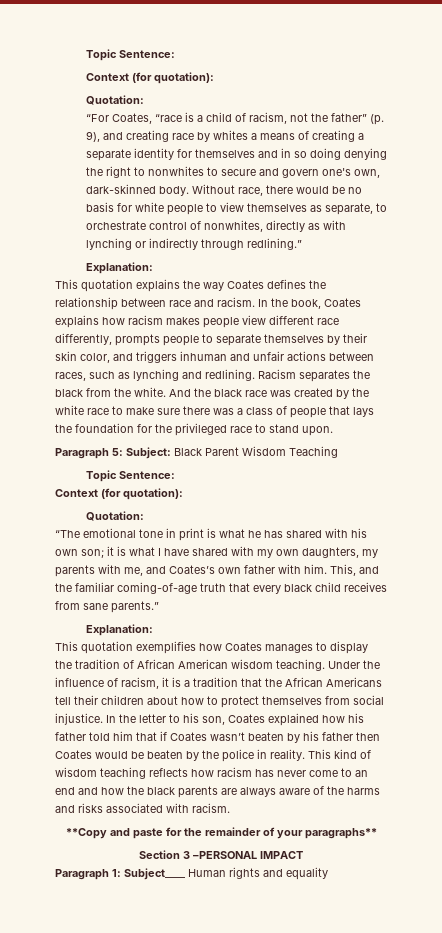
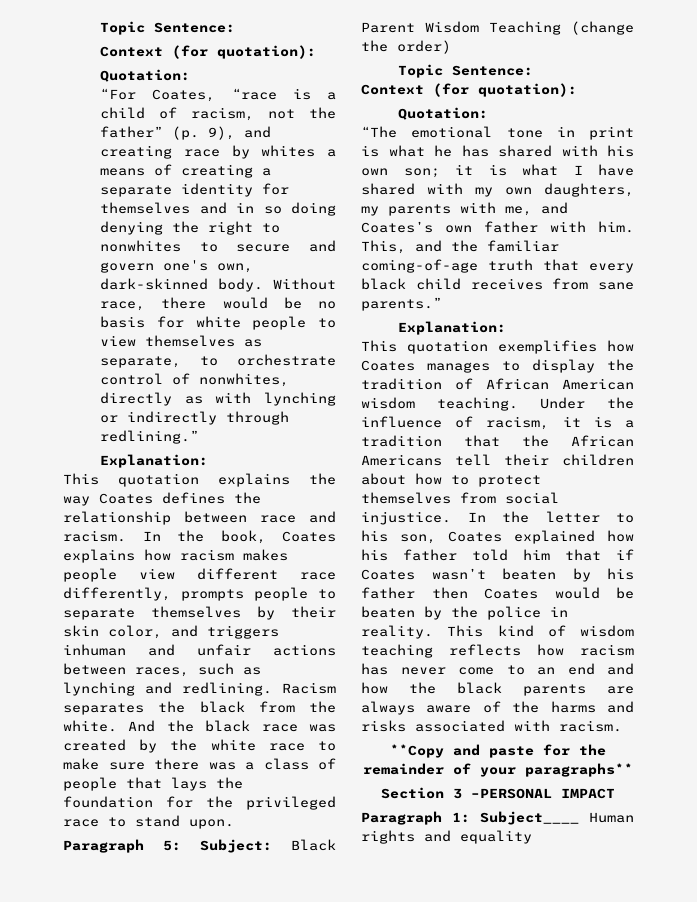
(338, 452) none -> [571,21,634,35] [361,40,451,54] (change the order)

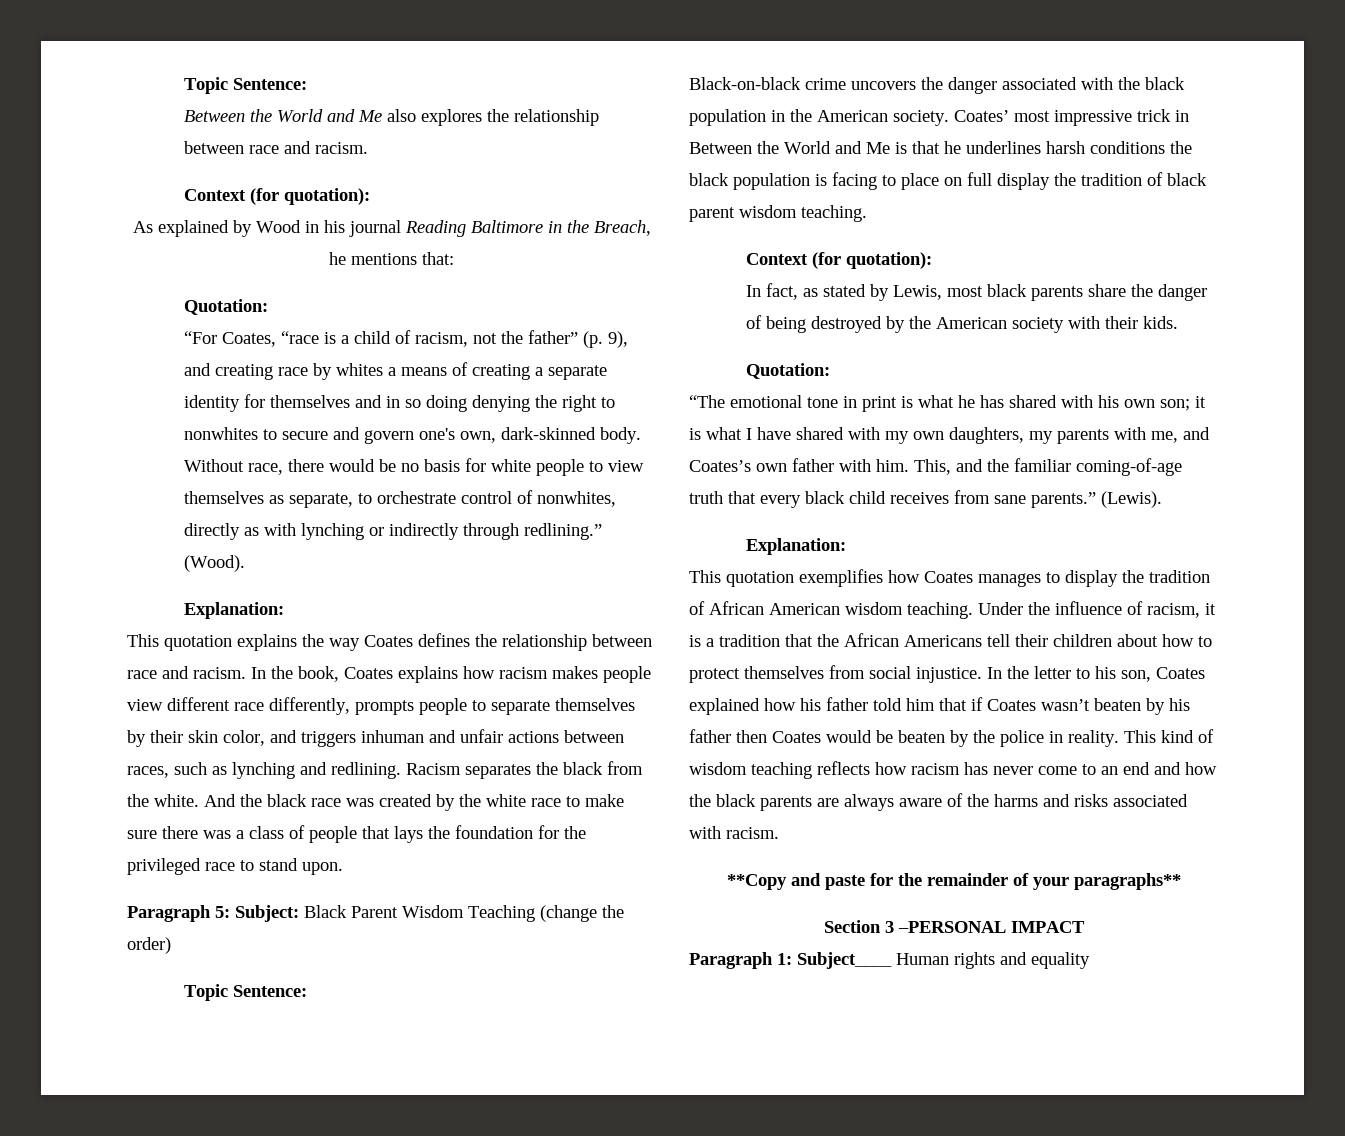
[100,21,236,35] [100,45,317,59] Topic Sentence: // Context (for quotation): -> [183,77,307,94] [183,109,599,126] [183,141,368,154] [183,188,370,205] [132,220,651,237] [329,252,454,265] Topic Sentence: // Between the World and Me also explores the relationship between race and racism. // Context (for quotation): // As explained by Wood in his journal Reading Baltimore in the Breach, he mentions that:
(200, 437) none -> [183,555,245,572] (Wood).
[361,83,577,97] Context (for quotation): -> [689,77,1185,94] [689,109,1189,126] [689,141,1192,154] [689,172,1207,190] [689,205,867,222] [745,252,932,269] [745,283,1207,301] [745,315,1178,333] Black-on-black crime uncovers the danger associated with the black population in the American society. Coates’ most impressive trick in Between the World and Me is that he underlines harsh conditions the black population is facing to place on full display the tradition of black parent wisdom teaching. // Context (for quotation): // In fact, as stated by Lewis, most black parents share the danger of being destroyed by the American society with their kids.
(442, 304) none -> [1101,491,1162,508] (Lewis).

